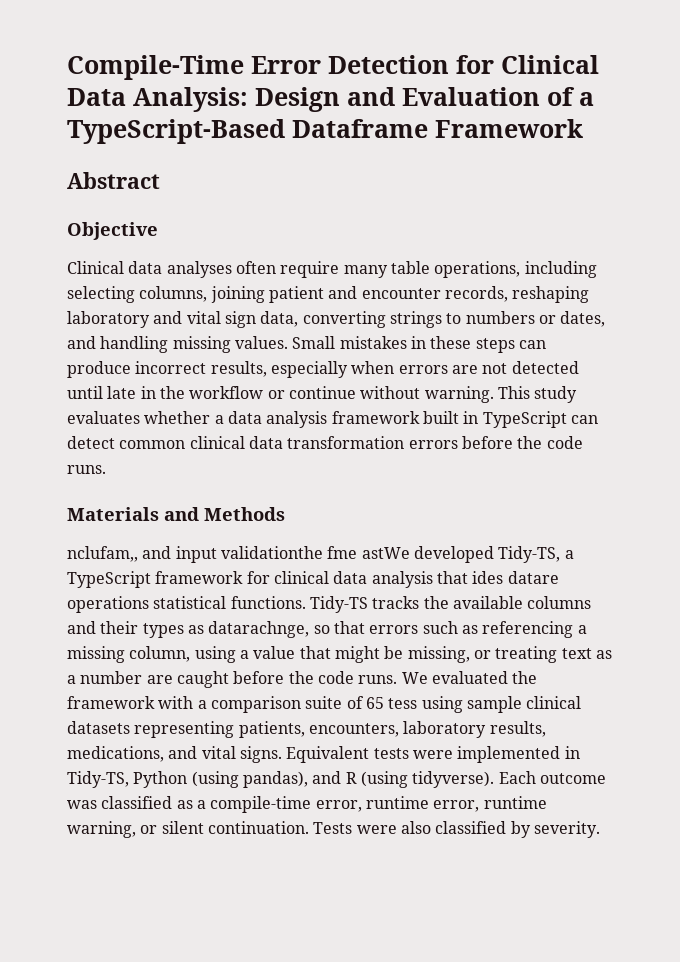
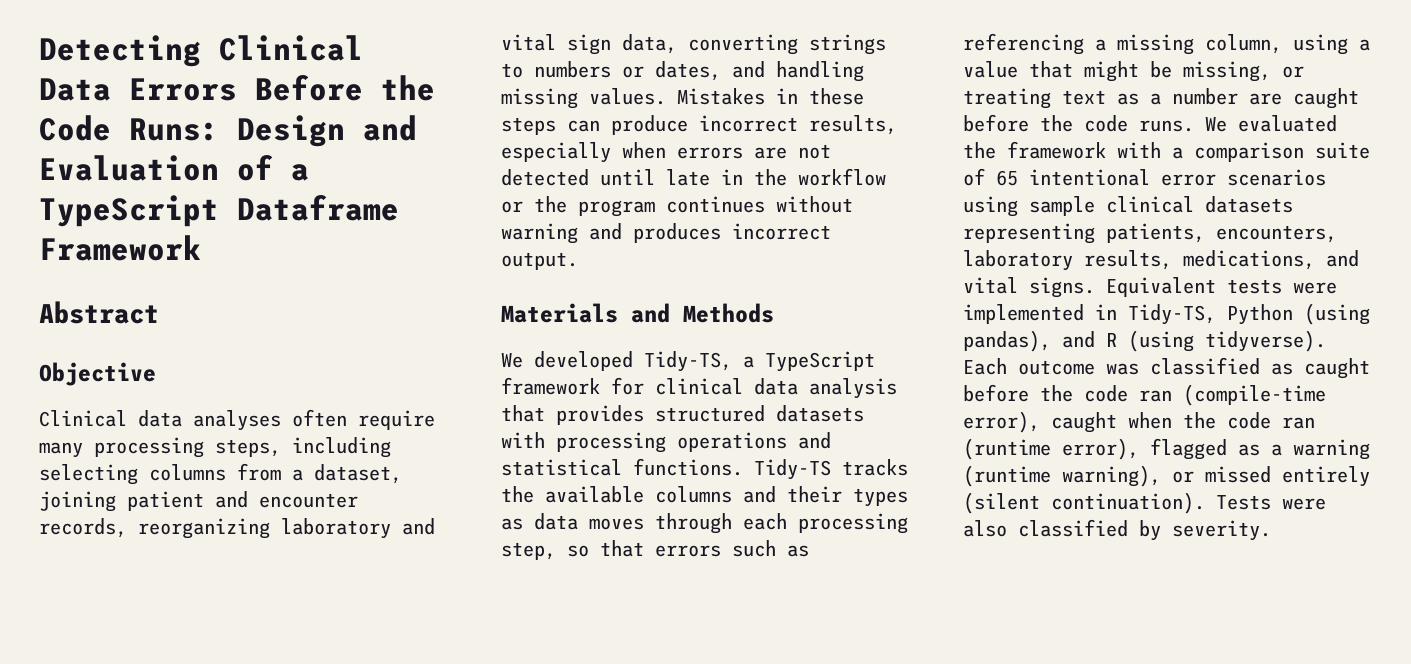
[67,55,599,80] [67,87,248,112] Compile-Time Error Detection for Clinical Data Analysis: -> [39,35,363,67] [39,74,435,101] [39,115,219,141] Detecting Clinical Data Errors Before the Code Runs:
[67,119,285,144] TypeScript-Based -> [39,195,219,227] TypeScript
[390,261,597,278] [67,286,208,303] table operations, including selecting columns, -> [94,437,391,458] [39,463,402,485] processing steps, including selecting columns from a dataset,
[512,286,590,303] reshaping -> [138,518,270,539] reorganizing
[292,336,407,349] Small mistakes -> [677,88,765,105] Mistakes
[288,386,578,403] [67,411,598,428] [67,436,583,449] [67,465,106,474] [67,507,285,521] [67,546,410,563] continue without warning. This study evaluates whether a data analysis framework built in TypeScript can detect common clinical data transformation errors before the code runs. // Materials and Methods // nclufam,, and input validationthe fme astWe -> [534,196,853,217] [501,223,831,244] [501,252,578,270] [501,303,774,323] [501,353,523,368] the program continues without warning and produces incorrect output. // Materials and Methods // We
[472,571,559,584] [67,596,149,613] ides datare operations -> [556,405,864,425] [501,432,831,453] provides structured datasets with processing operations and
[208,621,310,638] datarachnge, -> [534,513,908,534] [501,542,556,560] data moves through each processing step,
[388,698,418,709] tess -> [1029,169,1326,186] intentional error scenarios
[196,796,547,813] [67,821,309,838] a compile-time error, runtime error, runtime warning, or silent continuation. -> [1304,358,1370,379] [963,384,1326,406] [963,411,1315,433] [963,438,1370,460] [963,465,1370,487] [963,492,1205,514] caught before the code ran (compile-time error), caught when the code ran (runtime error), flagged as a warning (runtime warning), or missed entirely (silent continuation).

